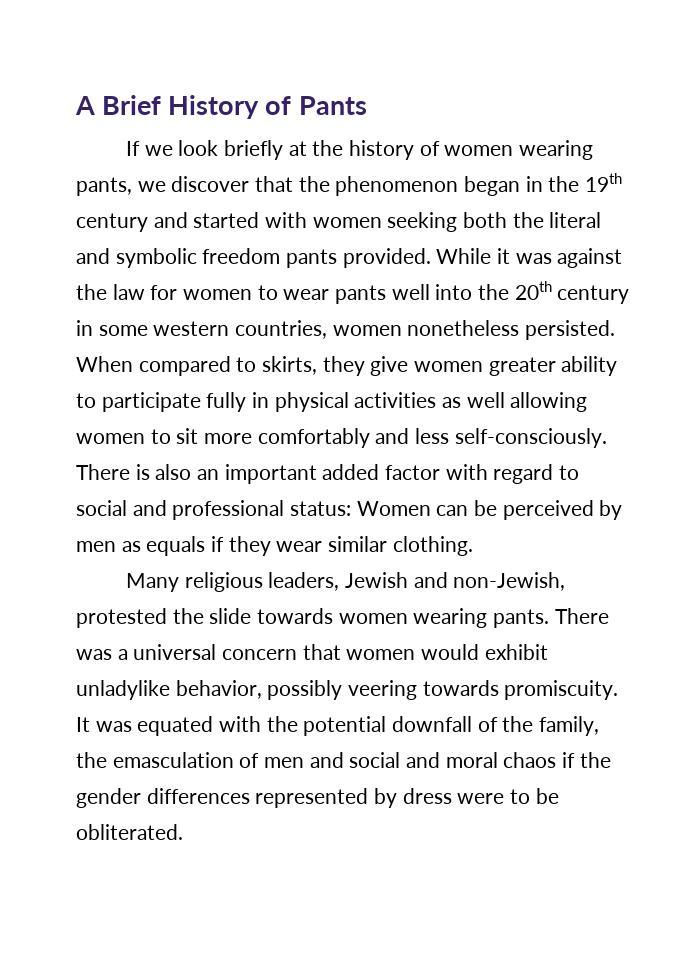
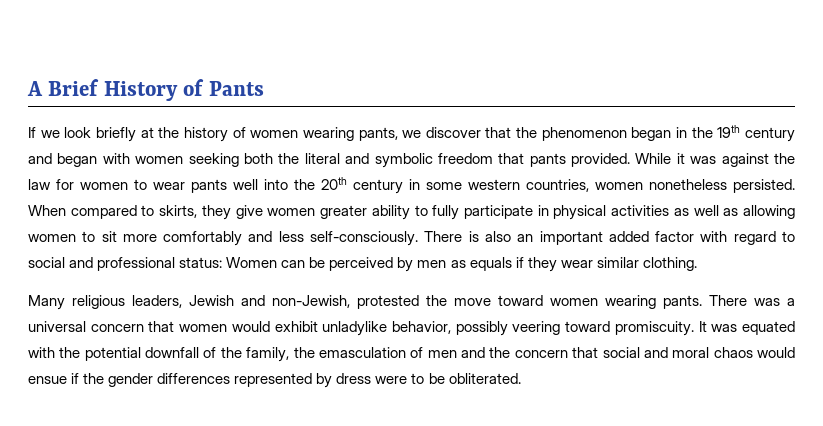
[193,212,260,228] started -> [57,153,98,167] began
(281, 256) none -> [498,153,525,164] that
[101,392,247,412] participate fully -> [432,205,533,220] fully participate
(505, 400) none -> [723,208,739,216] as
[209,608,334,624] slide towards -> [454,295,543,306] move toward
[422,680,499,696] towards -> [565,321,611,332] toward
(344, 760) none -> [489,347,599,358] the concern that
(557, 760) none -> [756,347,795,358] [28,376,67,384] would ensue

